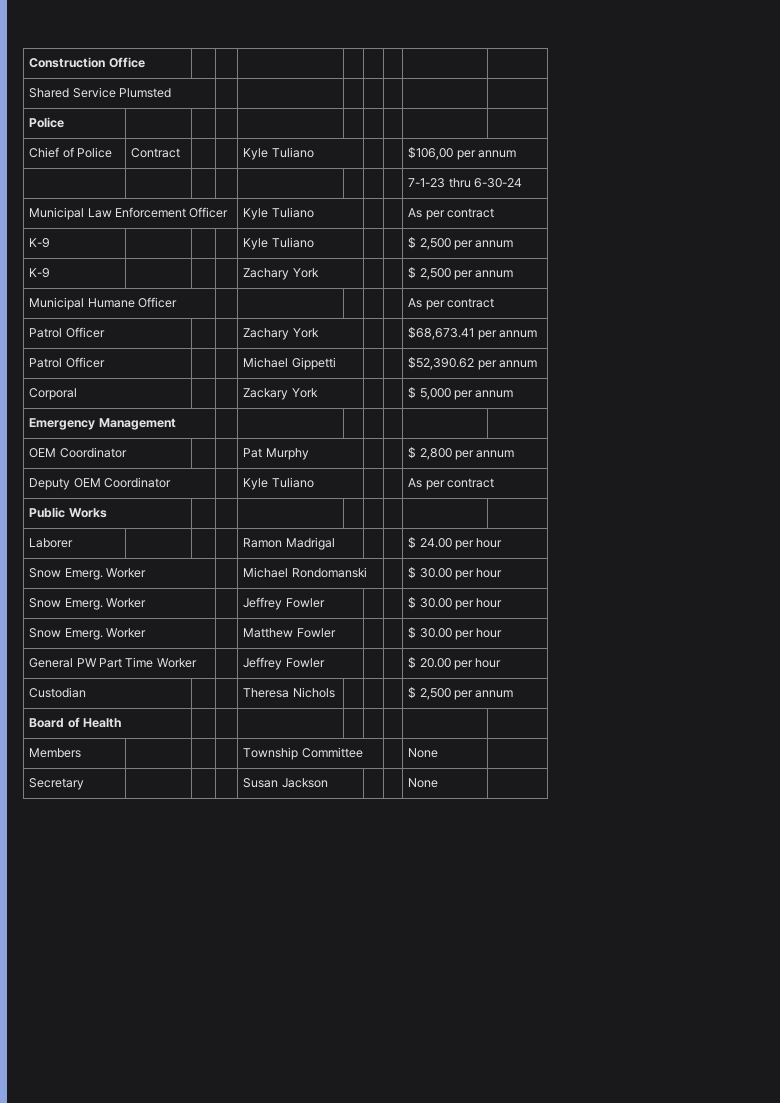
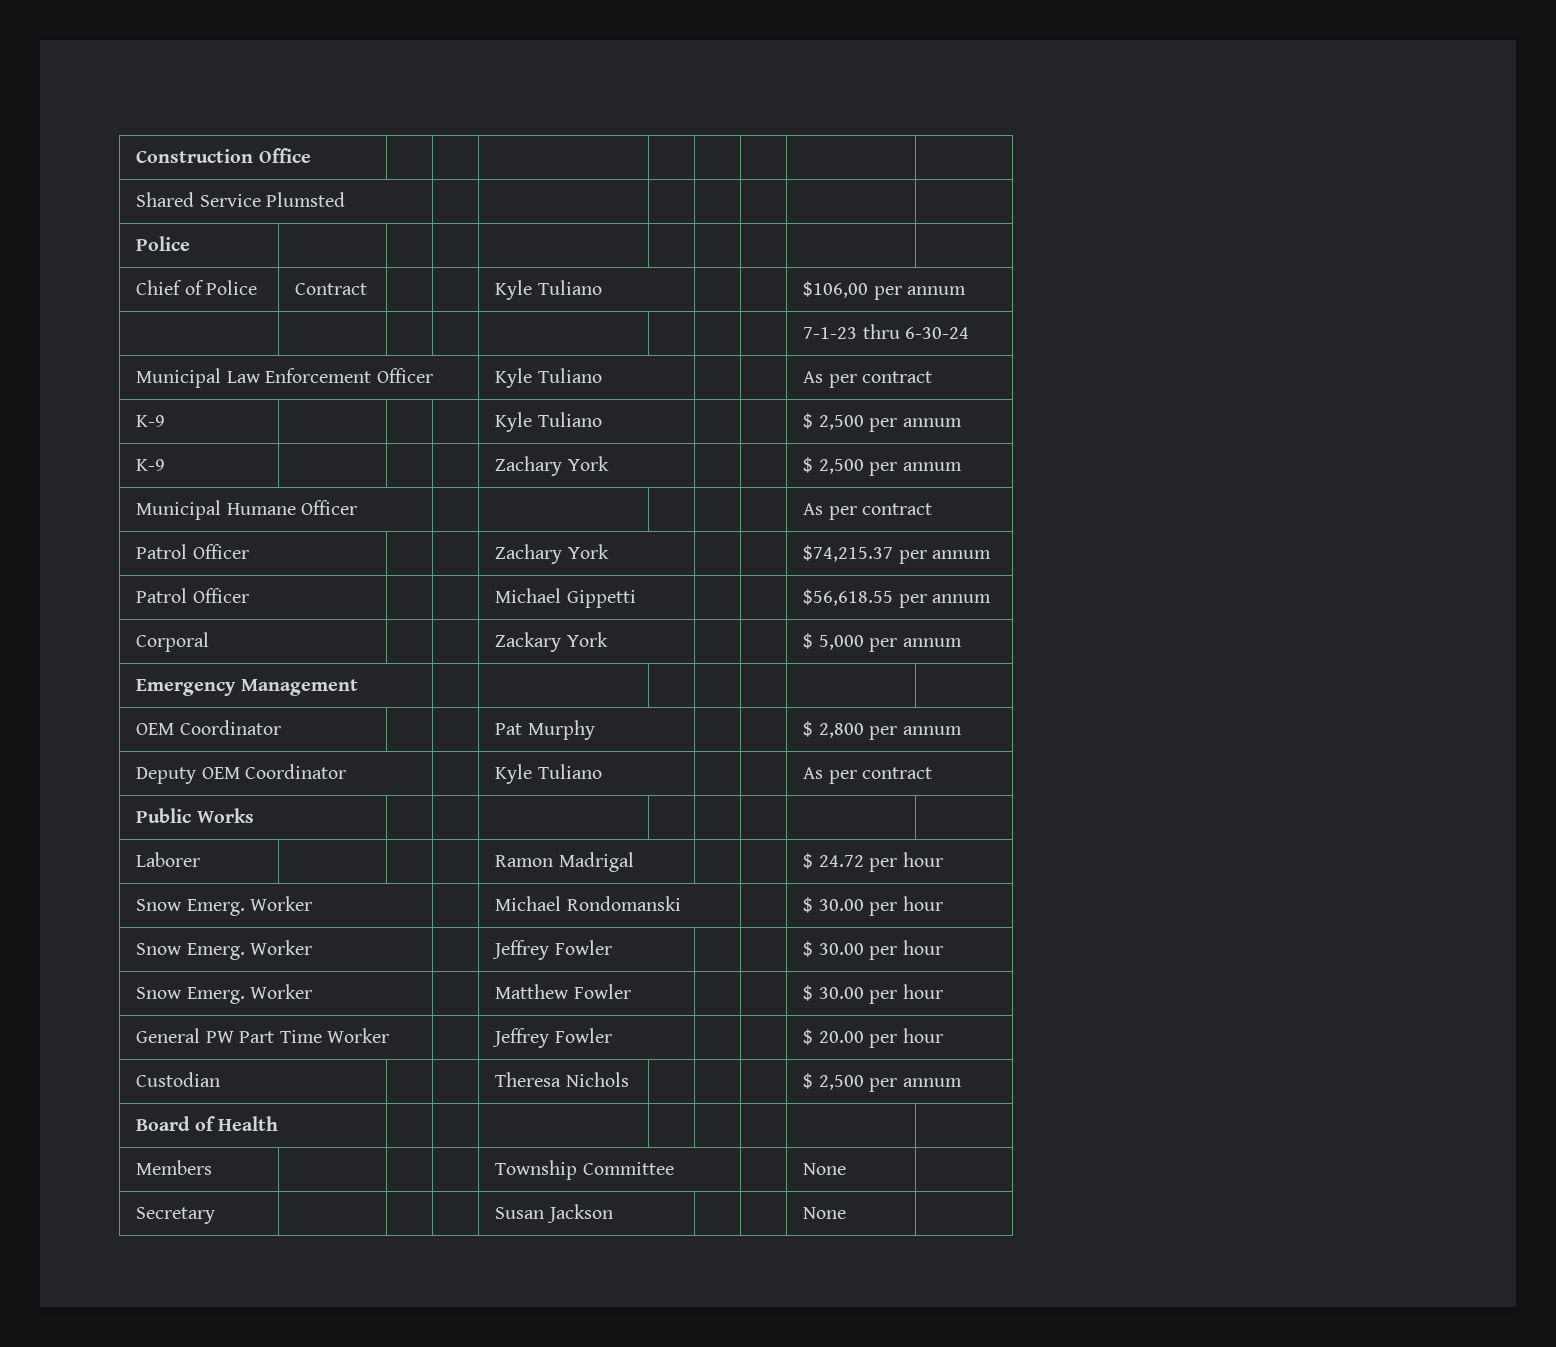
[408,327,475,340] $68,673.41 -> [803,545,894,562] $74,215.37
[408,357,475,370] $52,390.62 -> [803,589,894,606] $56,618.55
[419,538,452,548] 24.00 -> [818,855,864,867] 24.72

